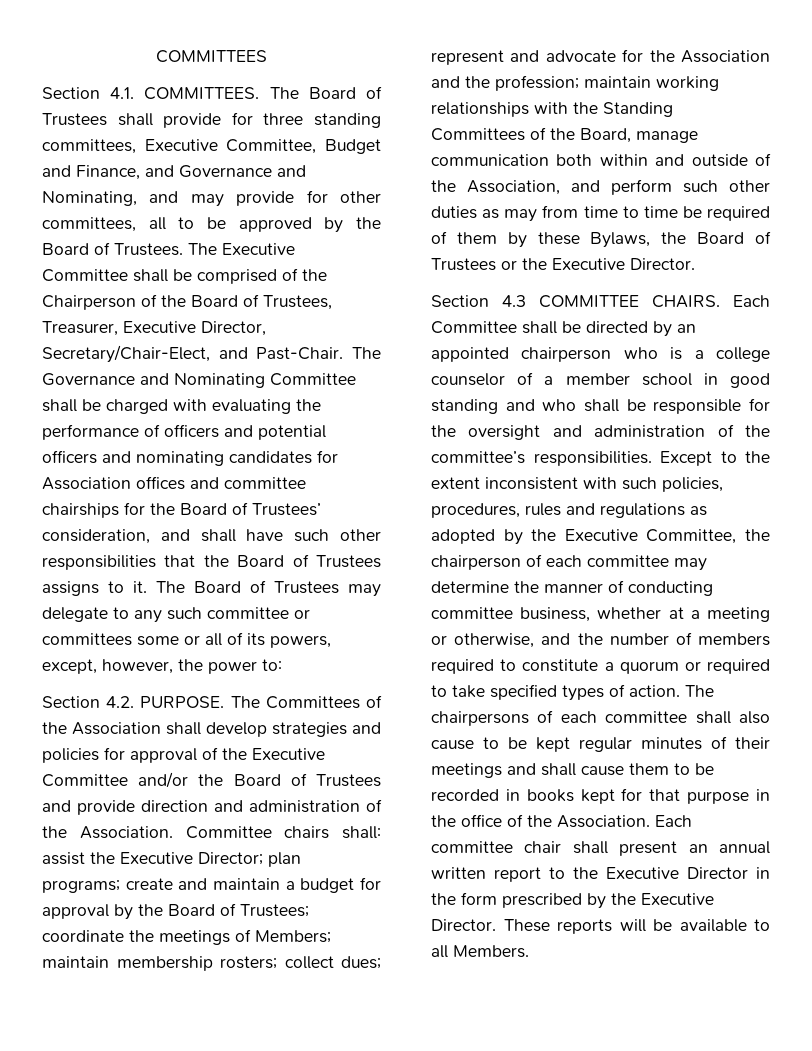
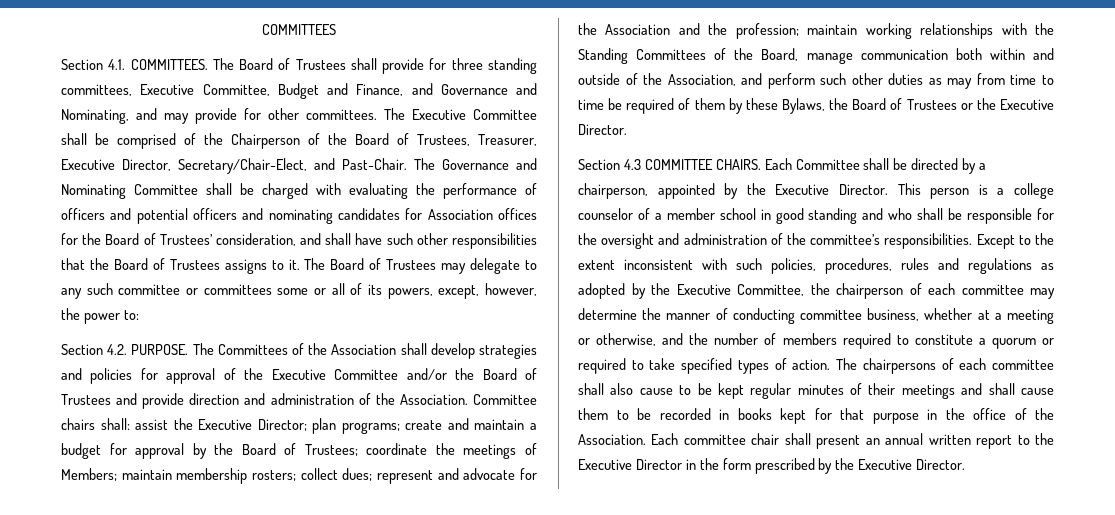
[42,217,381,233] [42,242,183,256] committees, all to be approved by the Board of Trustees. -> [306,109,377,120] committees.
[190,477,306,489] [42,503,119,518] and committee chairships -> (537, 214) none
[677,324,696,333] [431,347,658,362] an appointed chairperson who -> [979,163,987,170] [578,183,970,199] a chairperson, appointed by the Executive Director. This person
[503,919,770,934] [431,945,529,958] These reports will be available to all Members. -> (966, 464) none

